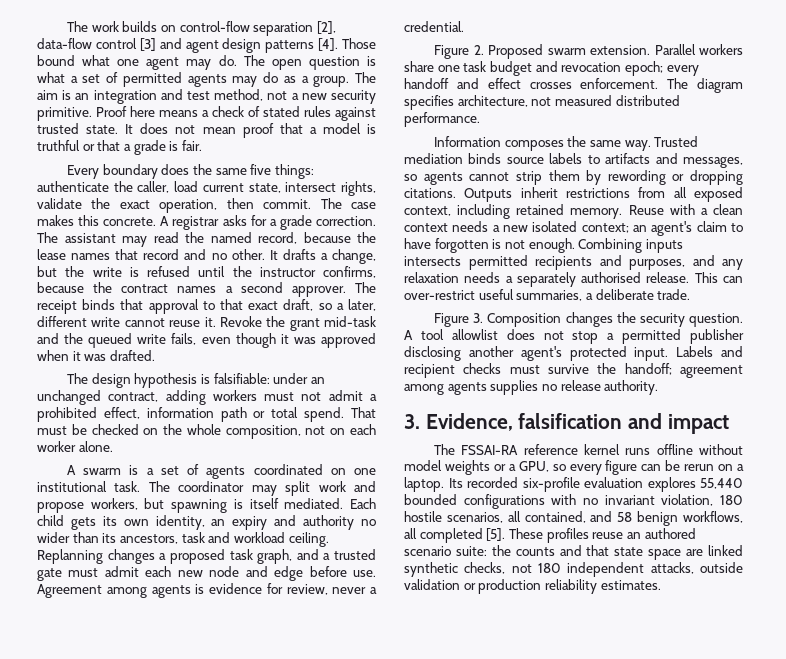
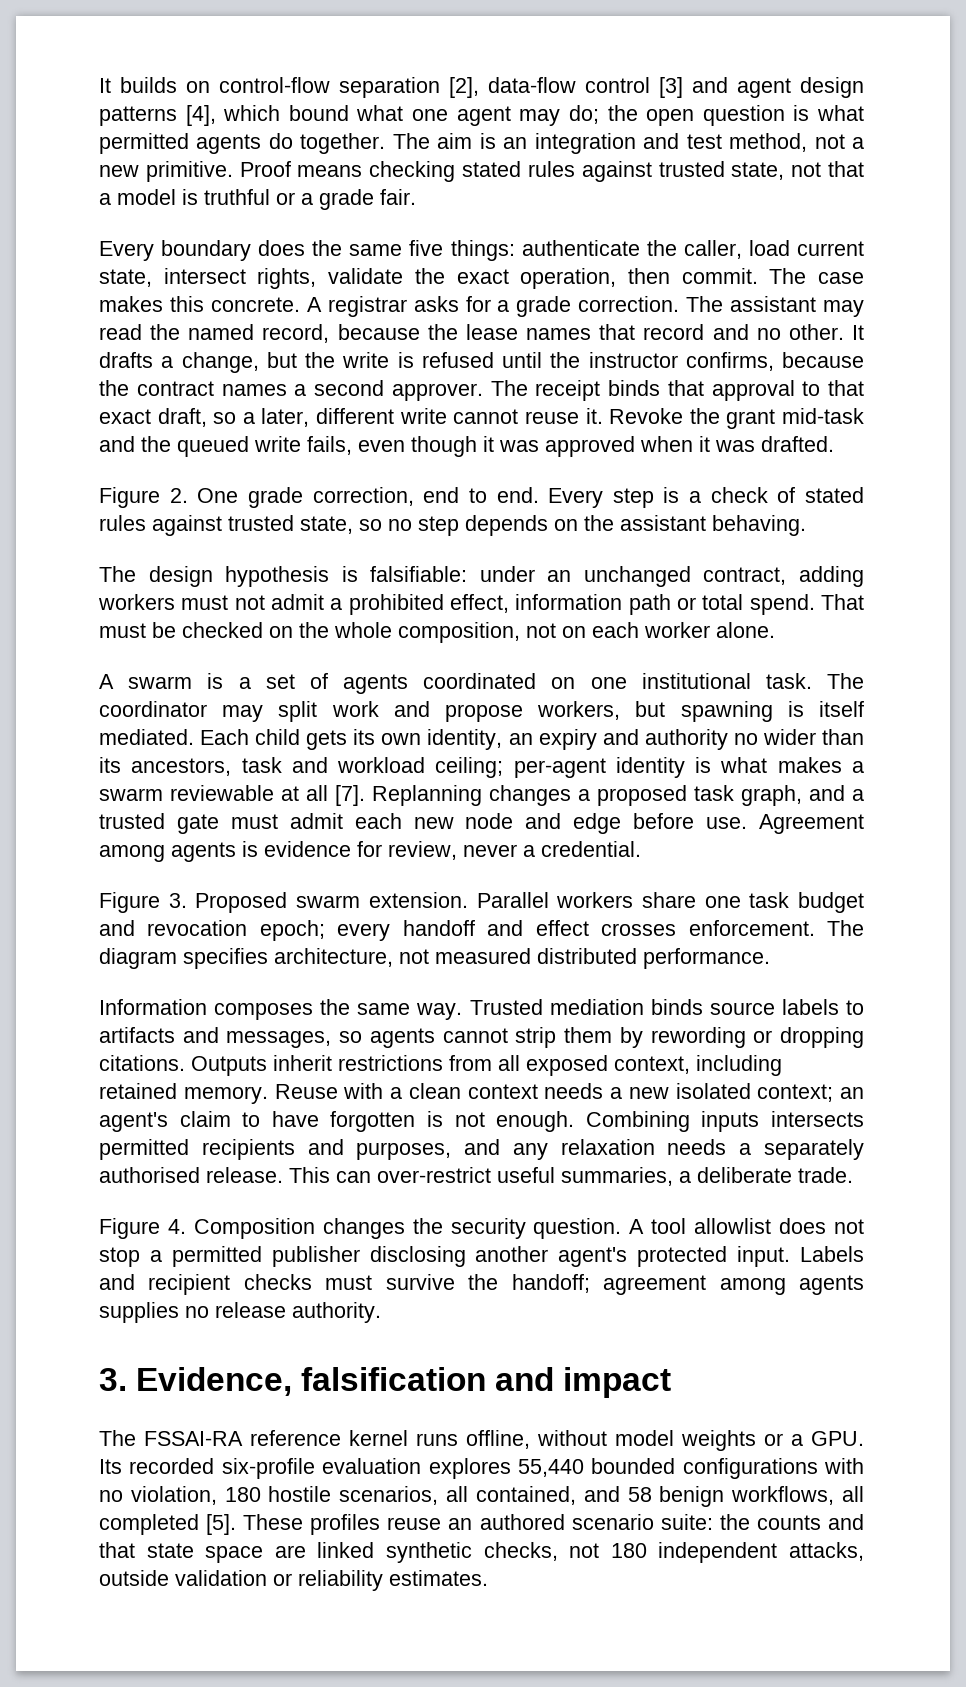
[67,21,119,32] The work -> [99,78,111,93] It
[318,38,376,51] [4]. Those -> [185,105,281,126] [4], which
[218,55,265,66] do. The -> [568,105,638,124] do; the
[70,72,350,87] a set of permitted agents may do as a group. -> [99,133,386,154] permitted agents do together.
[330,90,376,104] security -> (139, 171) none
[130,106,376,121] [37,123,274,138] here means a check of stated rules against trusted state. It does not mean proof -> [297,161,822,182] means checking stated rules against trusted state, not
[97,140,179,155] that a grade is -> [301,189,374,210] a grade
(155, 355) none -> [99,487,864,508] [99,515,806,536] // Figure 2. One grade correction, end to end. Every step is a check of stated rules against trusted state, so no step depends on the assistant behaving.
[288,532,329,547] ceiling. -> [435,757,864,778] [99,785,365,806] ceiling; per-agent identity is what makes a swarm reviewable at all [7].
[473,45,484,55] 2. -> [168,893,187,908] 3.
[473,313,484,323] 3. -> [167,1219,186,1234] 4.
[656,444,693,455] offline -> [466,1430,530,1449] offline,
[518,460,744,475] [404,477,444,492] GPU, so every figure can be rerun on a laptop. -> [811,1431,864,1446] GPU.
[604,495,655,505] invariant -> (123, 1496) none
[478,579,542,594] production -> (292, 1579) none

